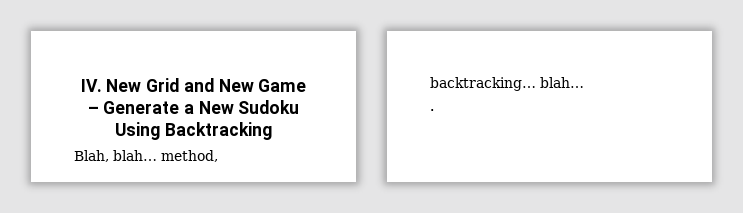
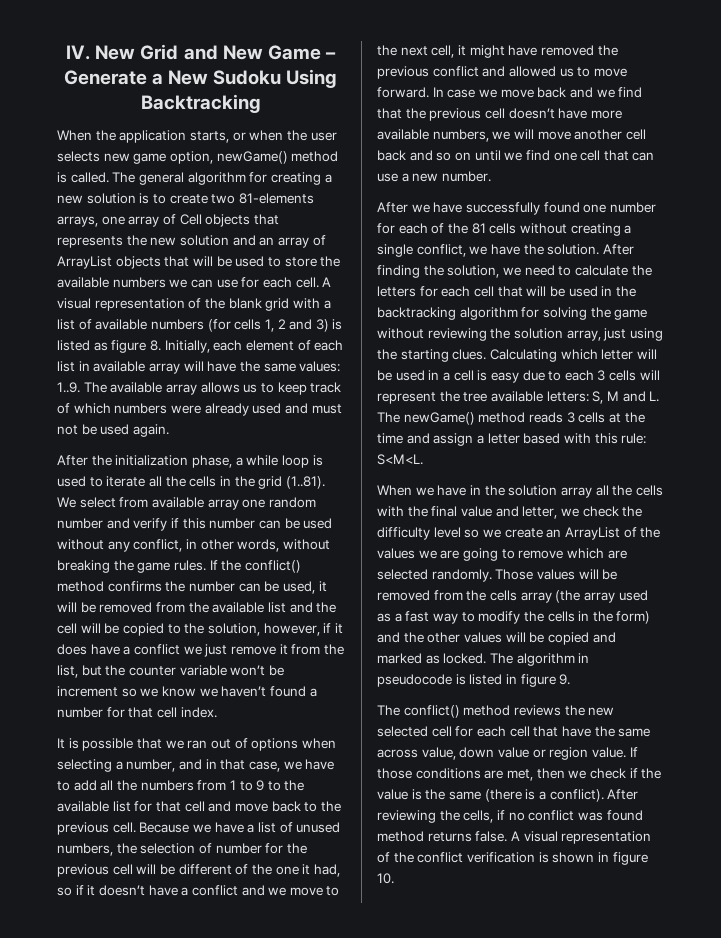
[74,150,218,162] [430,77,584,91] [430,109,434,111] Blah, blah… method, backtracking… blah… // . -> [57,130,337,143] [57,151,339,164] [57,172,332,185] [57,193,314,204] [57,214,279,227] [57,235,326,248] [57,256,341,269] [57,277,332,288] [57,298,331,311] [57,319,343,332] [57,340,344,353] [57,361,341,374] [57,382,342,395] [57,403,342,416] [57,424,169,437] [57,455,323,468] [57,476,325,489] [57,497,316,510] [57,518,333,531] [57,539,330,552] [57,560,301,573] [57,581,327,594] [57,602,337,613] [57,623,343,636] [57,644,344,657] [57,665,284,678] [57,686,317,697] [57,707,217,718] [57,738,336,751] [57,759,335,772] [57,780,305,791] [57,801,341,812] [57,822,341,835] [57,843,307,856] [57,864,340,877] [57,885,340,896] [377,45,618,58] [377,66,627,79] [377,87,643,98] [377,108,622,121] [377,129,646,142] [377,150,655,161] [377,171,491,182] [377,202,656,215] [377,223,632,236] [377,244,634,257] [377,265,652,278] [377,286,636,297] [377,307,648,320] [377,328,663,341] [377,349,657,362] [377,370,660,383] [377,391,660,404] [377,412,645,425] [377,433,647,446] [377,454,423,465] [377,485,663,498] [377,506,643,519] [377,527,661,540] [377,548,627,561] [377,569,618,582] [377,590,648,603] [377,611,651,624] [377,632,616,645] [377,653,590,666] [377,674,571,687] [377,705,615,718] [377,726,651,737] [377,747,638,760] [377,768,662,781] [377,789,639,802] [377,810,643,823] [377,831,652,844] [377,852,648,865] [377,873,394,884] When the application starts, or when the user selects new game option, newGame() method is called. The general algorithm for creating a new solution is to create two 81-elements arrays, one array of Cell objects that represents the new solution and an array of ArrayList objects that will be used to store the available numbers we can use for each cell. A visual representation of the blank grid with a list of available numbers (for cells 1, 2 and 3) is listed as figure 8. Initially, each element of each list in available array will have the same values: 1..9. The available array allows us to keep track of which numbers were already used and must not be used again. // After the initialization phase, a while loop is used to iterate all the cells in the grid (1..81). We select from available array one random number and verify if this number can be used without any conflict, in other words, without breaking the game rules. If the conflict() method confirms the number can be used, it will be removed from the available list and the cell will be copied to the solution, however, if it does have a conflict we just remove it from the list, but the counter variable won’t be increment so we know we haven’t found a number for that cell index. // It is possible that we ran out of options when selecting a number, and in that case, we have to add all the numbers from 1 to 9 to the available list for that cell and move back to the previous cell. Because we have a list of unused numbers, the selection of number for the previous cell will be different of the one it had, so if it doesn’t have a conflict and we move to the next cell, it might have removed the previous conflict and allowed us to move forward. In case we move back and we find that the previous cell doesn’t have more available numbers, we will move another cell back and so on until we find one cell that can use a new number. // After we have successfully found one number for each of the 81 cells without creating a single conflict, we have the solution. After finding the solution, we need to calculate the letters for each cell that will be used in the backtracking algorithm for solving the game without reviewing the solution array, just using the starting clues. Calculating which letter will be used in a cell is easy due to each 3 cells will represent the tree available letters: S, M and L. The newGame() method reads 3 cells at the time and assign a letter based with this rule: S<M<L. // When we have in the solution array all the cells with the final value and letter, we check the difficulty level so we create an ArrayList of the values we are going to remove which are selected randomly. Those values will be removed from the cells array (the array used as a fast way to modify the cells in the form) and the other values will be copied and marked as locked. The algorithm in pseudocode is listed in figure 9. // The conflict() method reviews the new selected cell for each cell that have the same across value, down value or region value. If those conditions are met, then we check if the value is the same (there is a conflict). After reviewing the cells, if no conflict was found method returns false. A visual representation of the conflict verification is shown in figure 10.

